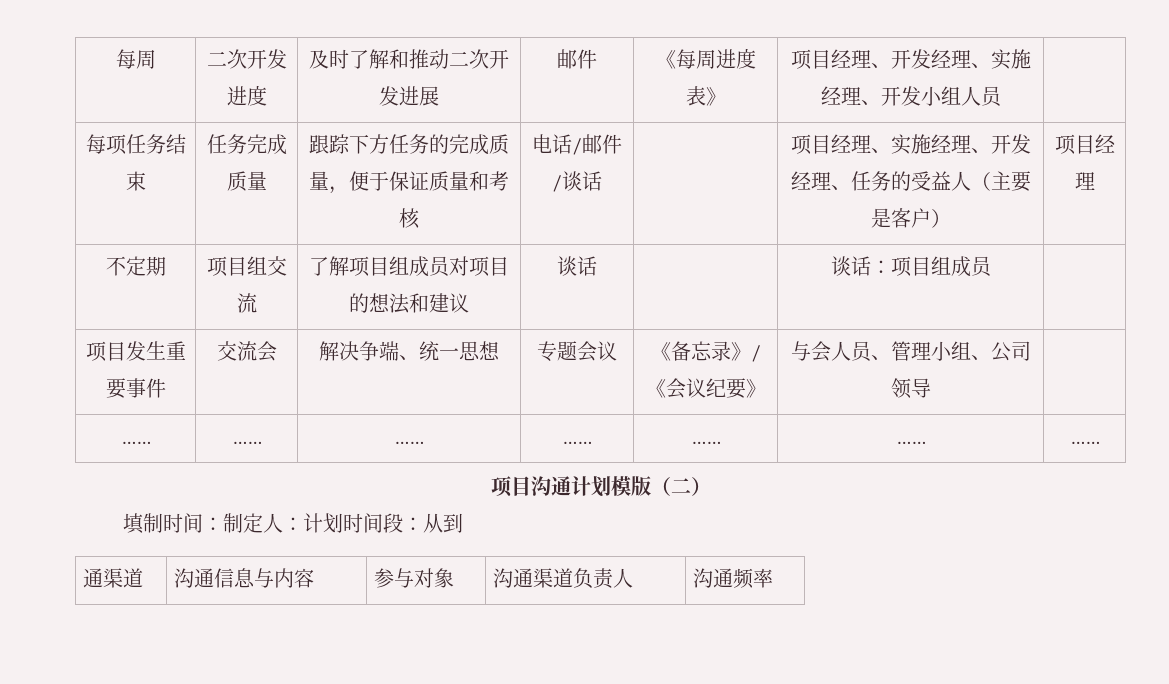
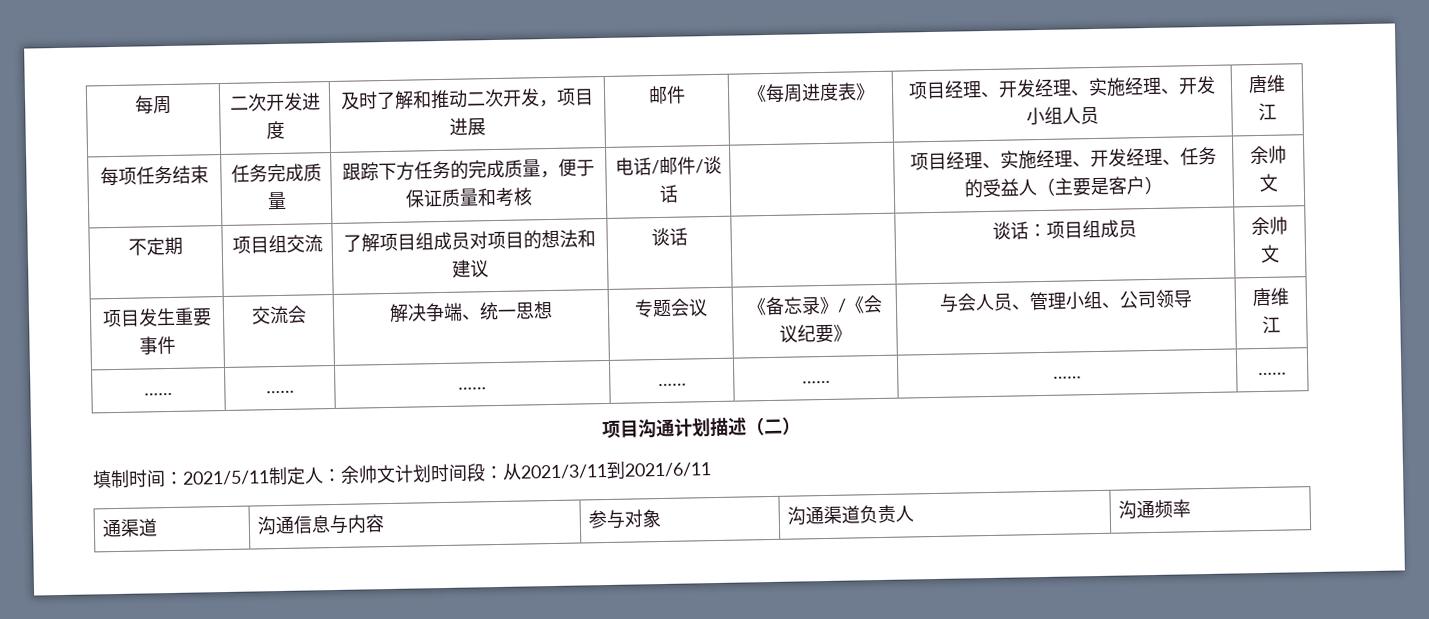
(399, 96) none -> [539,88,594,108] ，项目
(1003, 96) none -> [1248,74,1286,94] [1258,102,1277,121] 唐维江
[1054,134,1115,155] [1074,172,1095,190] 项目经理 -> [1250,145,1287,166] [1259,173,1278,192] 余帅文
(993, 266) none -> [1251,216,1288,237] [1260,244,1280,263] 余帅文
(931, 388) none -> [1252,287,1290,307] [1262,315,1281,334] 唐维江
[610,476,651,496] 模版 -> [708,417,747,437] 描述
(224, 524) none -> [182,470,270,486] 2021/5/11
(304, 524) none -> [340,464,396,485] 余帅文
(444, 523) none -> [520,463,608,480] 2021/3/11
(464, 523) none -> [624,462,712,478] 2021/6/11

